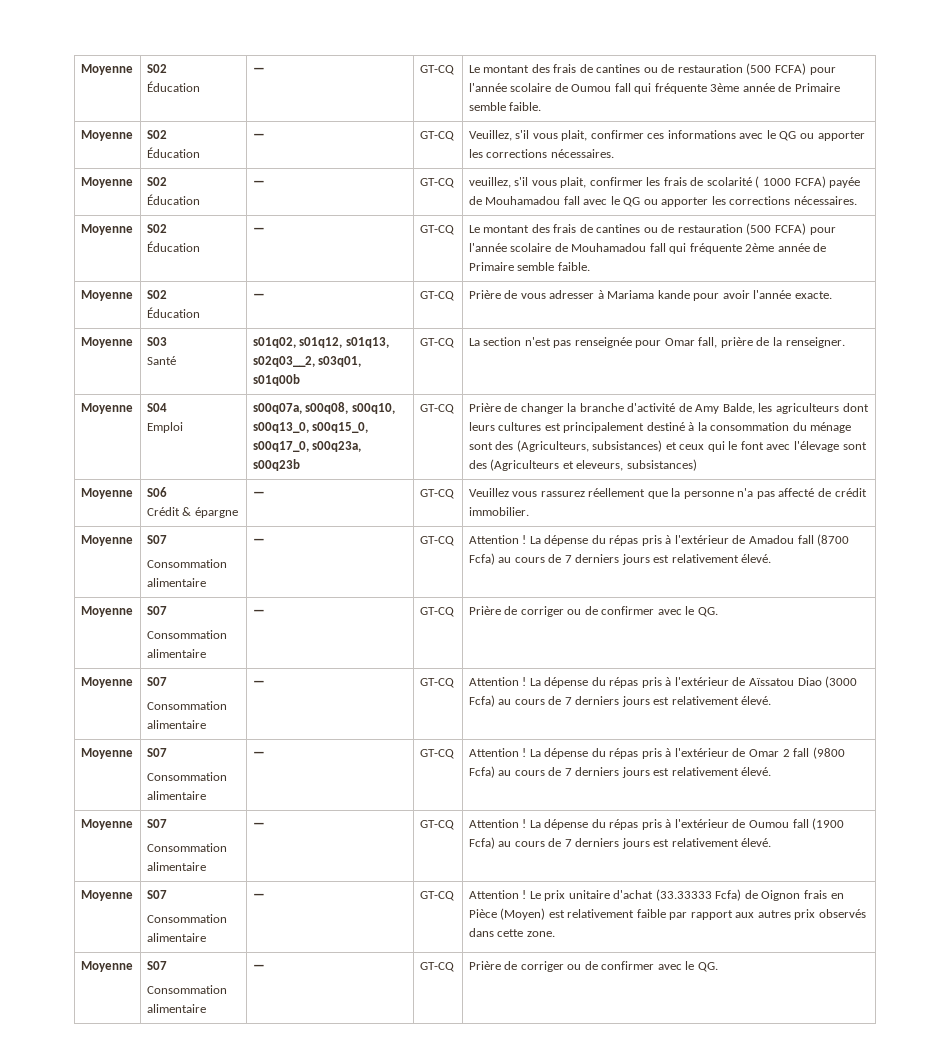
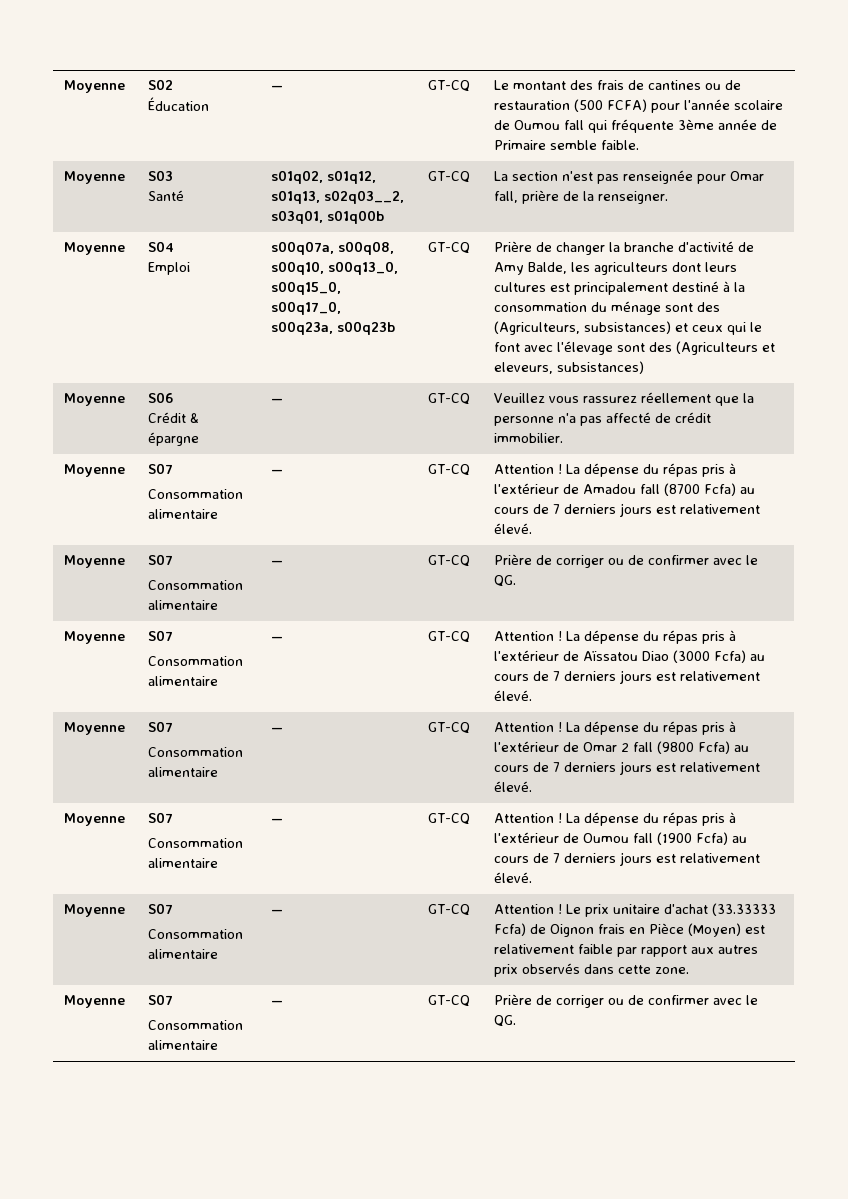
[80,130,133,141] [146,130,167,139] [146,147,200,158] [252,133,265,139] [419,131,454,141] [468,130,865,141] [468,149,614,158] [80,177,133,188] [146,177,167,186] [146,194,200,205] [252,180,265,186] [419,178,454,188] [468,176,861,188] [468,196,857,207] [80,224,133,235] [146,224,167,233] [146,241,200,252] [252,227,265,233] [419,225,454,235] [468,223,836,235] [468,243,827,254] [468,262,590,271] [80,290,133,301] [146,290,167,299] [146,307,200,318] [252,293,265,299] [419,291,454,301] [468,290,832,301] // Moyenne | S02 // Éducation | — | GT-CQ | Veuillez, s'il vous plait, confirmer ces informations avec le QG ou apporter les corrections nécessaires. // Moyenne | S02 // Éducation | — | GT-CQ | veuillez, s'il vous plait, confirmer les frais de scolarité ( 1000 FCFA) payée de Mouhamadou fall avec le QG ou apporter les corrections nécessaires. // Moyenne | S02 // Éducation | — | GT-CQ | Le montant des frais de cantines ou de restauration (500 FCFA) pour l'année scolaire de Mouhamadou fall qui fréquente 2ème année de Primaire semble faible. // Moyenne | S02 // Éducation | — | GT-CQ | Prière de vous adresser à Mariama kande pour avoir l'année exacte. -> (640, 145) none

